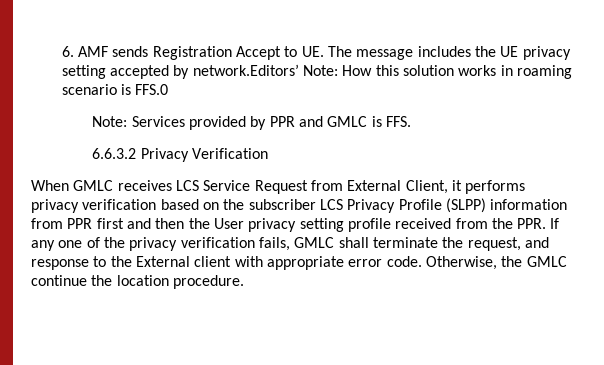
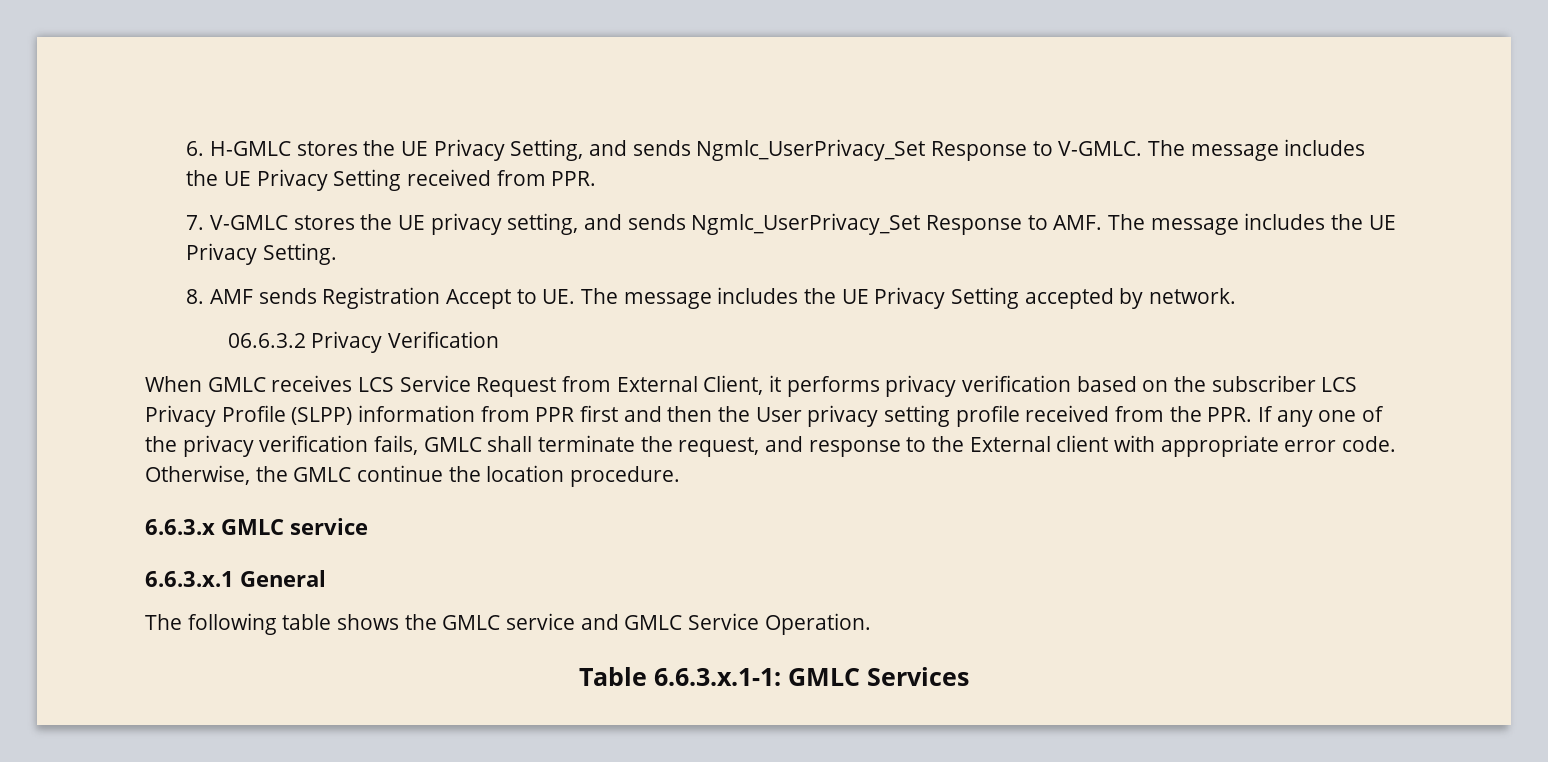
(74, 51) none -> [209,139,1366,161] [186,169,597,191] [186,213,1396,235] [186,243,337,265] [186,289,205,304] H-GMLC stores the UE Privacy Setting, and sends Ngmlc_UserPrivacy_Set Response to V-GMLC. The message includes the UE Privacy Setting received from PPR. // 7. V-GMLC stores the UE privacy setting, and sends Ngmlc_UserPrivacy_Set Response to AMF. The message includes the UE Privacy Setting. // 8.
[522,46,571,60] [61,64,572,79] [61,84,169,95] [92,116,412,130] [92,148,137,159] privacy setting accepted by network.Editors’ Note: How this solution works in roaming scenario is FFS.0 // Note: Services provided by PPR and GMLC is FFS. // 6.6.3.2 -> [874,287,1237,309] [227,333,306,348] Privacy Setting accepted by network. // 06.6.3.2
(244, 282) none -> [145,518,368,535] [145,570,326,587] [145,613,871,635] [579,667,969,686] // 6.6.3.x GMLC service // 6.6.3.x.1 General // The following table shows the GMLC service and GMLC Service Operation. // Table 6.6.3.x.1-1: GMLC Services

